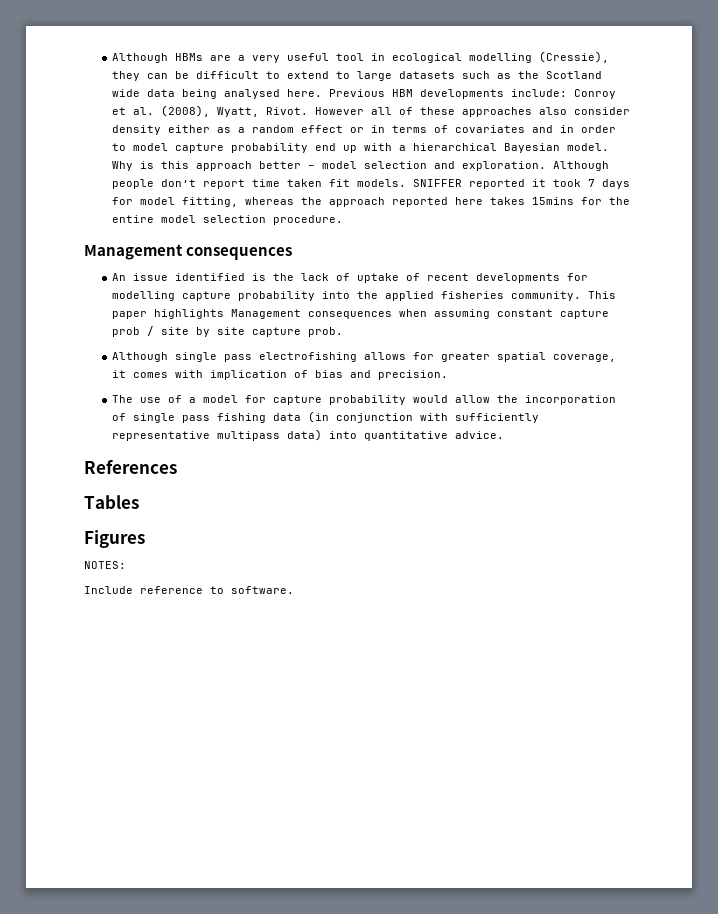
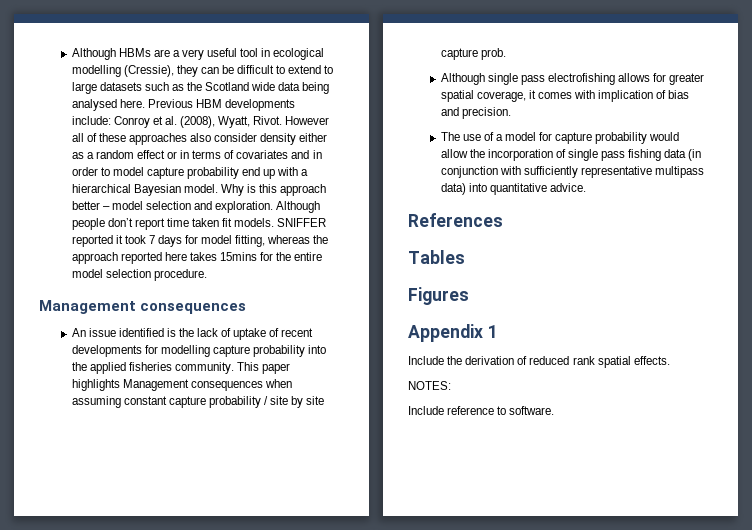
[111,327,140,337] prob -> [208,396,261,408] probability
(145, 539) none -> [408,324,498,342] [408,356,670,368] // Appendix 1 // Include the derivation of reduced rank spatial effects.

